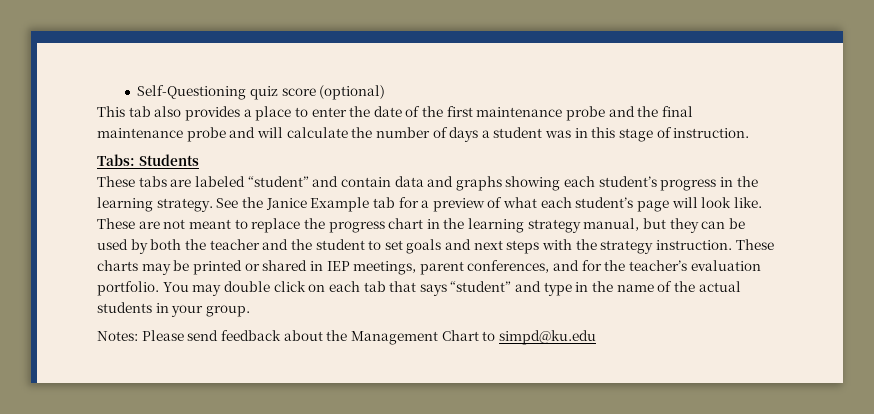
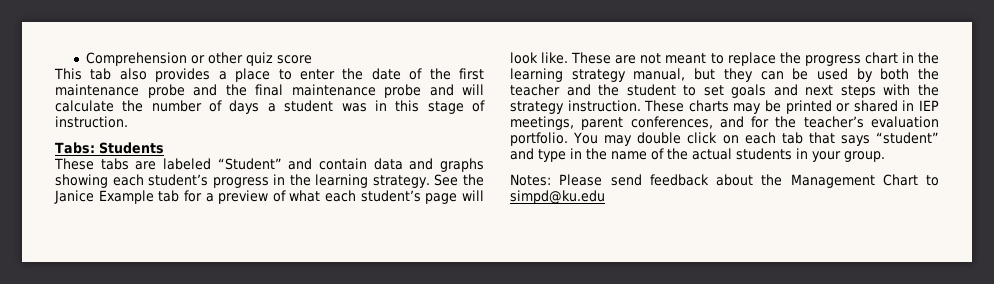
[137,85,247,100] Self-Questioning -> [86,52,244,66] Comprehension or other
[319,85,386,100] (optional) -> (313, 59) none
[247,176,309,187] “student” -> [217,158,282,170] “Student”

